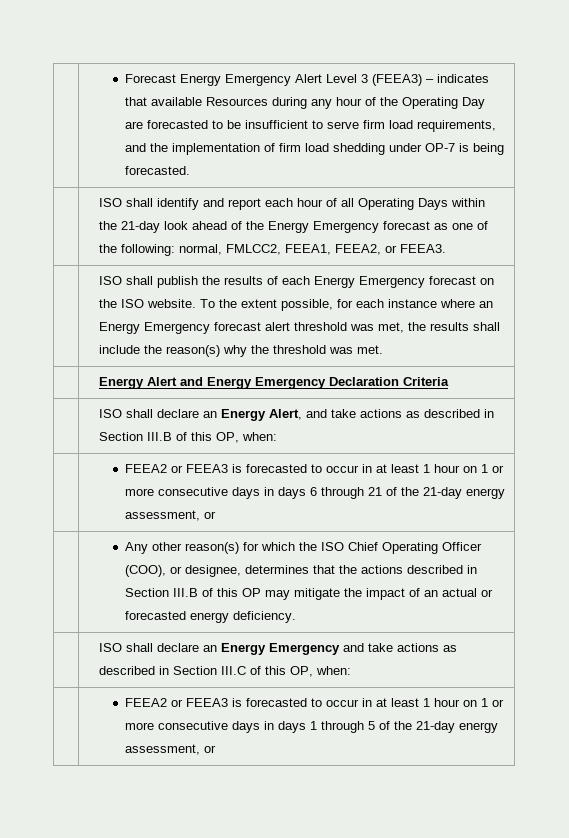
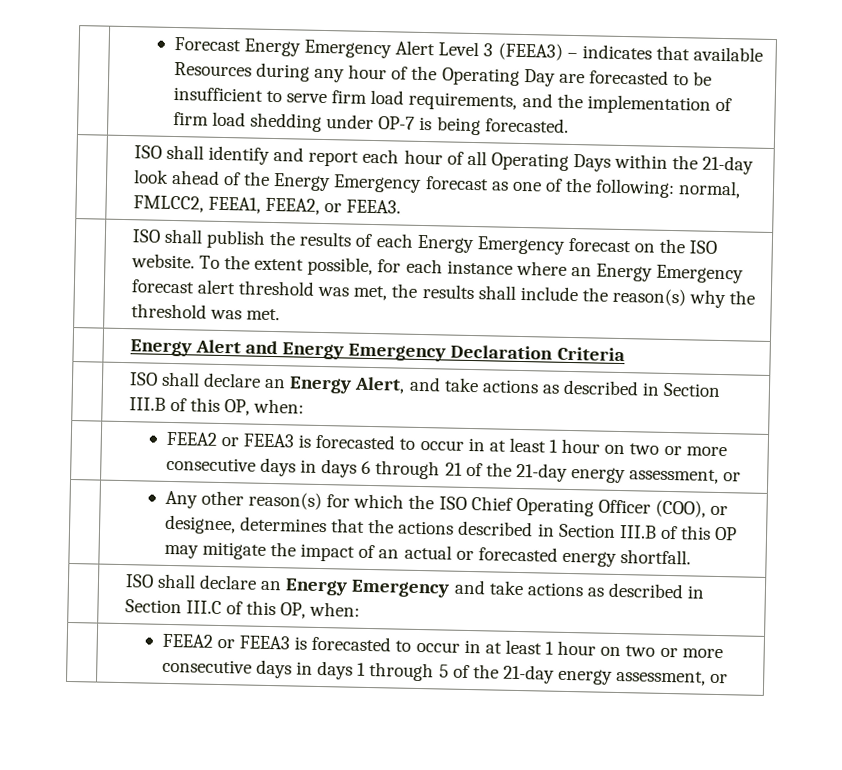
[481,464,489,473] 1 -> [629,443,660,455] two
[233,611,297,623] deficiency. -> [620,549,692,565] shortfall.
[481,698,489,707] 1 -> [625,645,656,657] two

